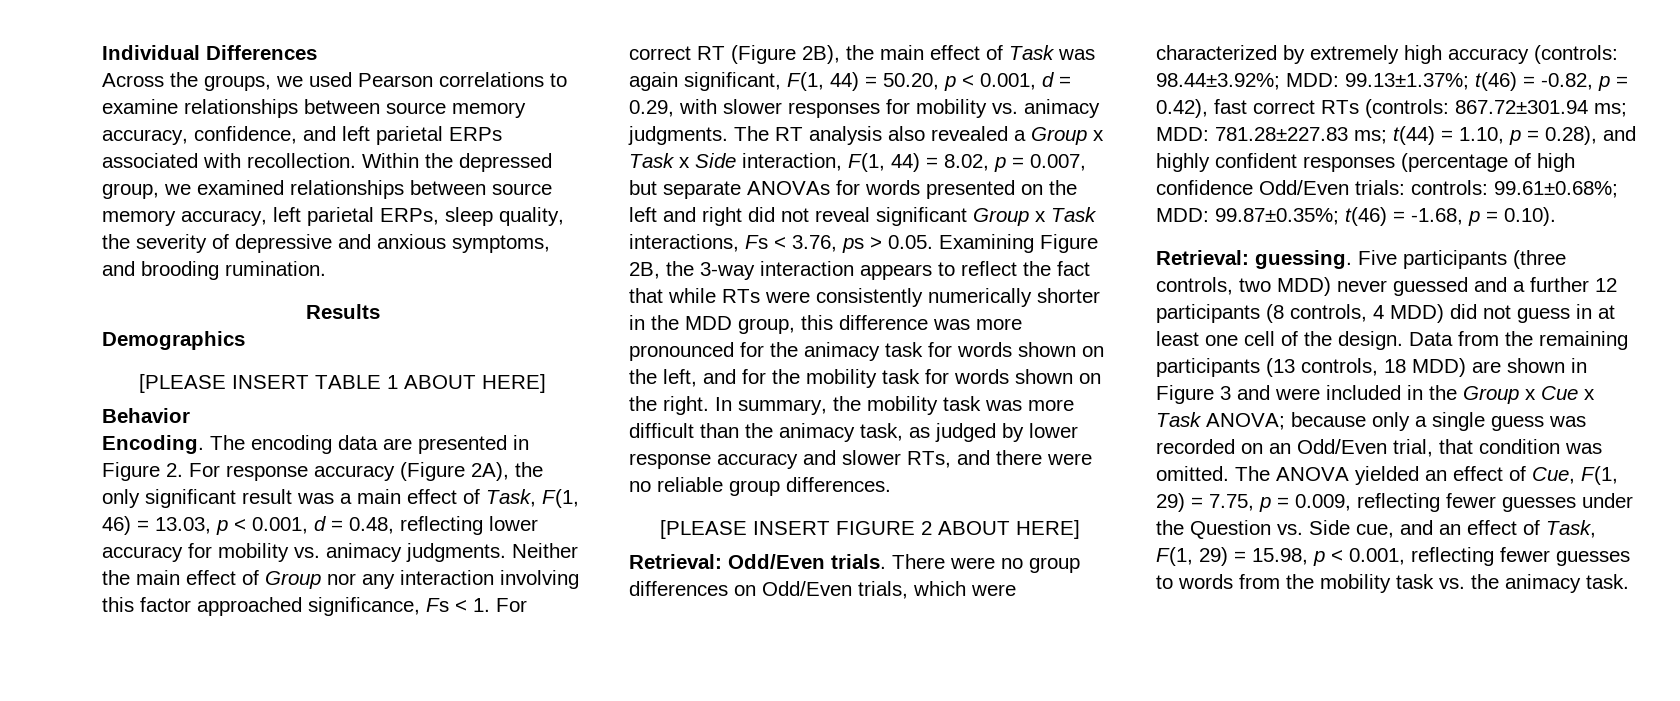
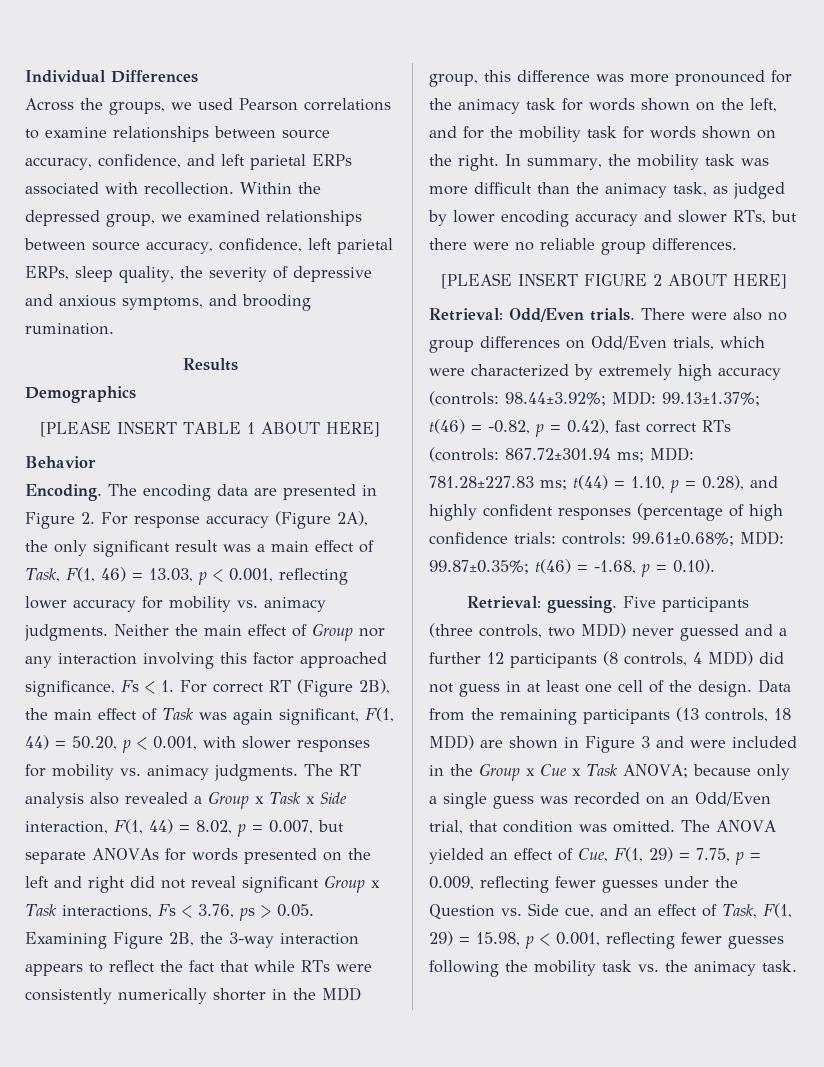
[452,102,526,118] memory -> (330, 134) none
[102,210,267,226] memory accuracy, -> [146,238,302,254] accuracy, confidence,
[314,516,394,534] d = 0.48, -> (273, 575) none
[1042,72,1071,87] [629,100,674,117] d = 0.29, -> (197, 743) none
[629,453,711,469] response -> [501,210,569,227] encoding
[957,450,990,465] and -> [770,210,797,222] but
(995, 563) none -> [733,308,762,321] also
[1259,180,1349,195] Odd/Even -> (508, 538) none
[1156,574,1280,589] to words from -> [429,960,499,977] following

